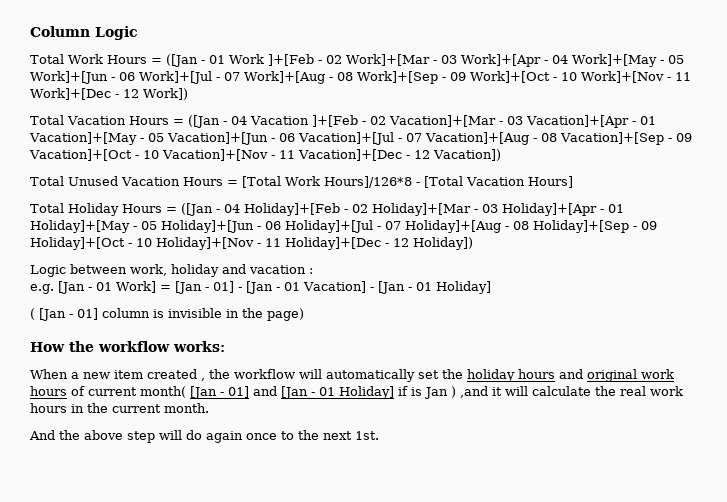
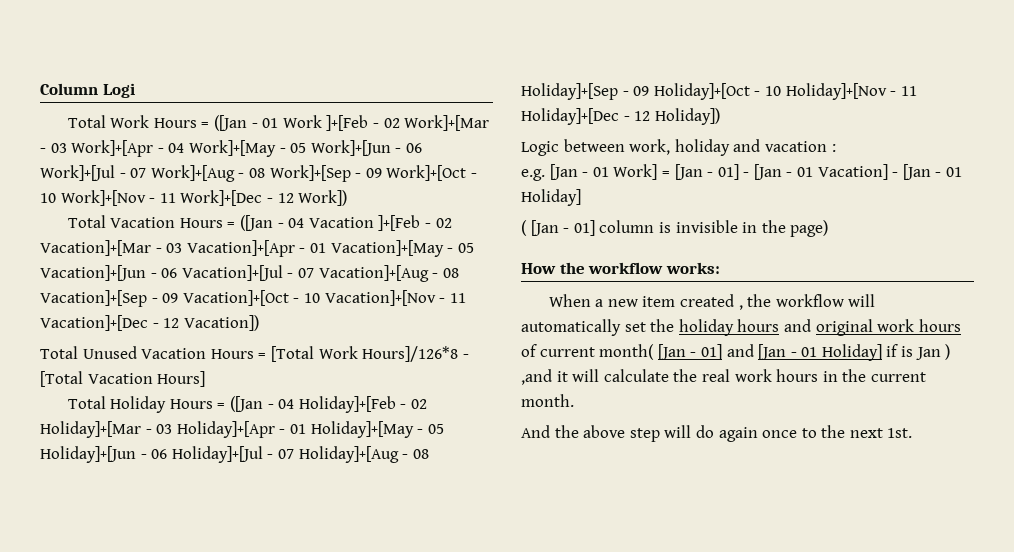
[95,26,138,40] Logic -> [102,83,135,98] Logi

